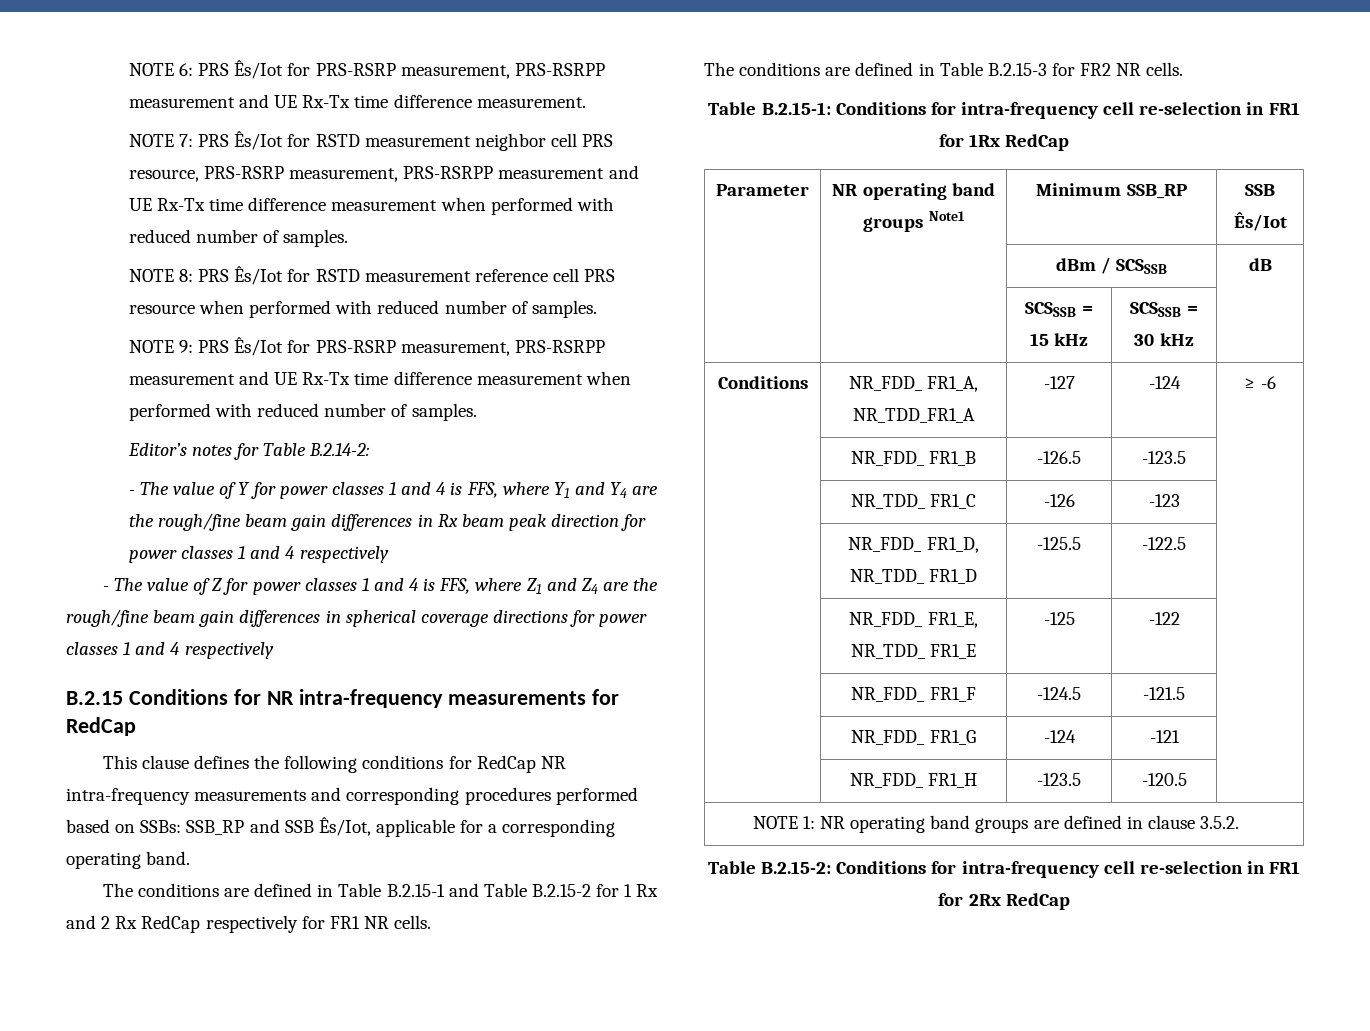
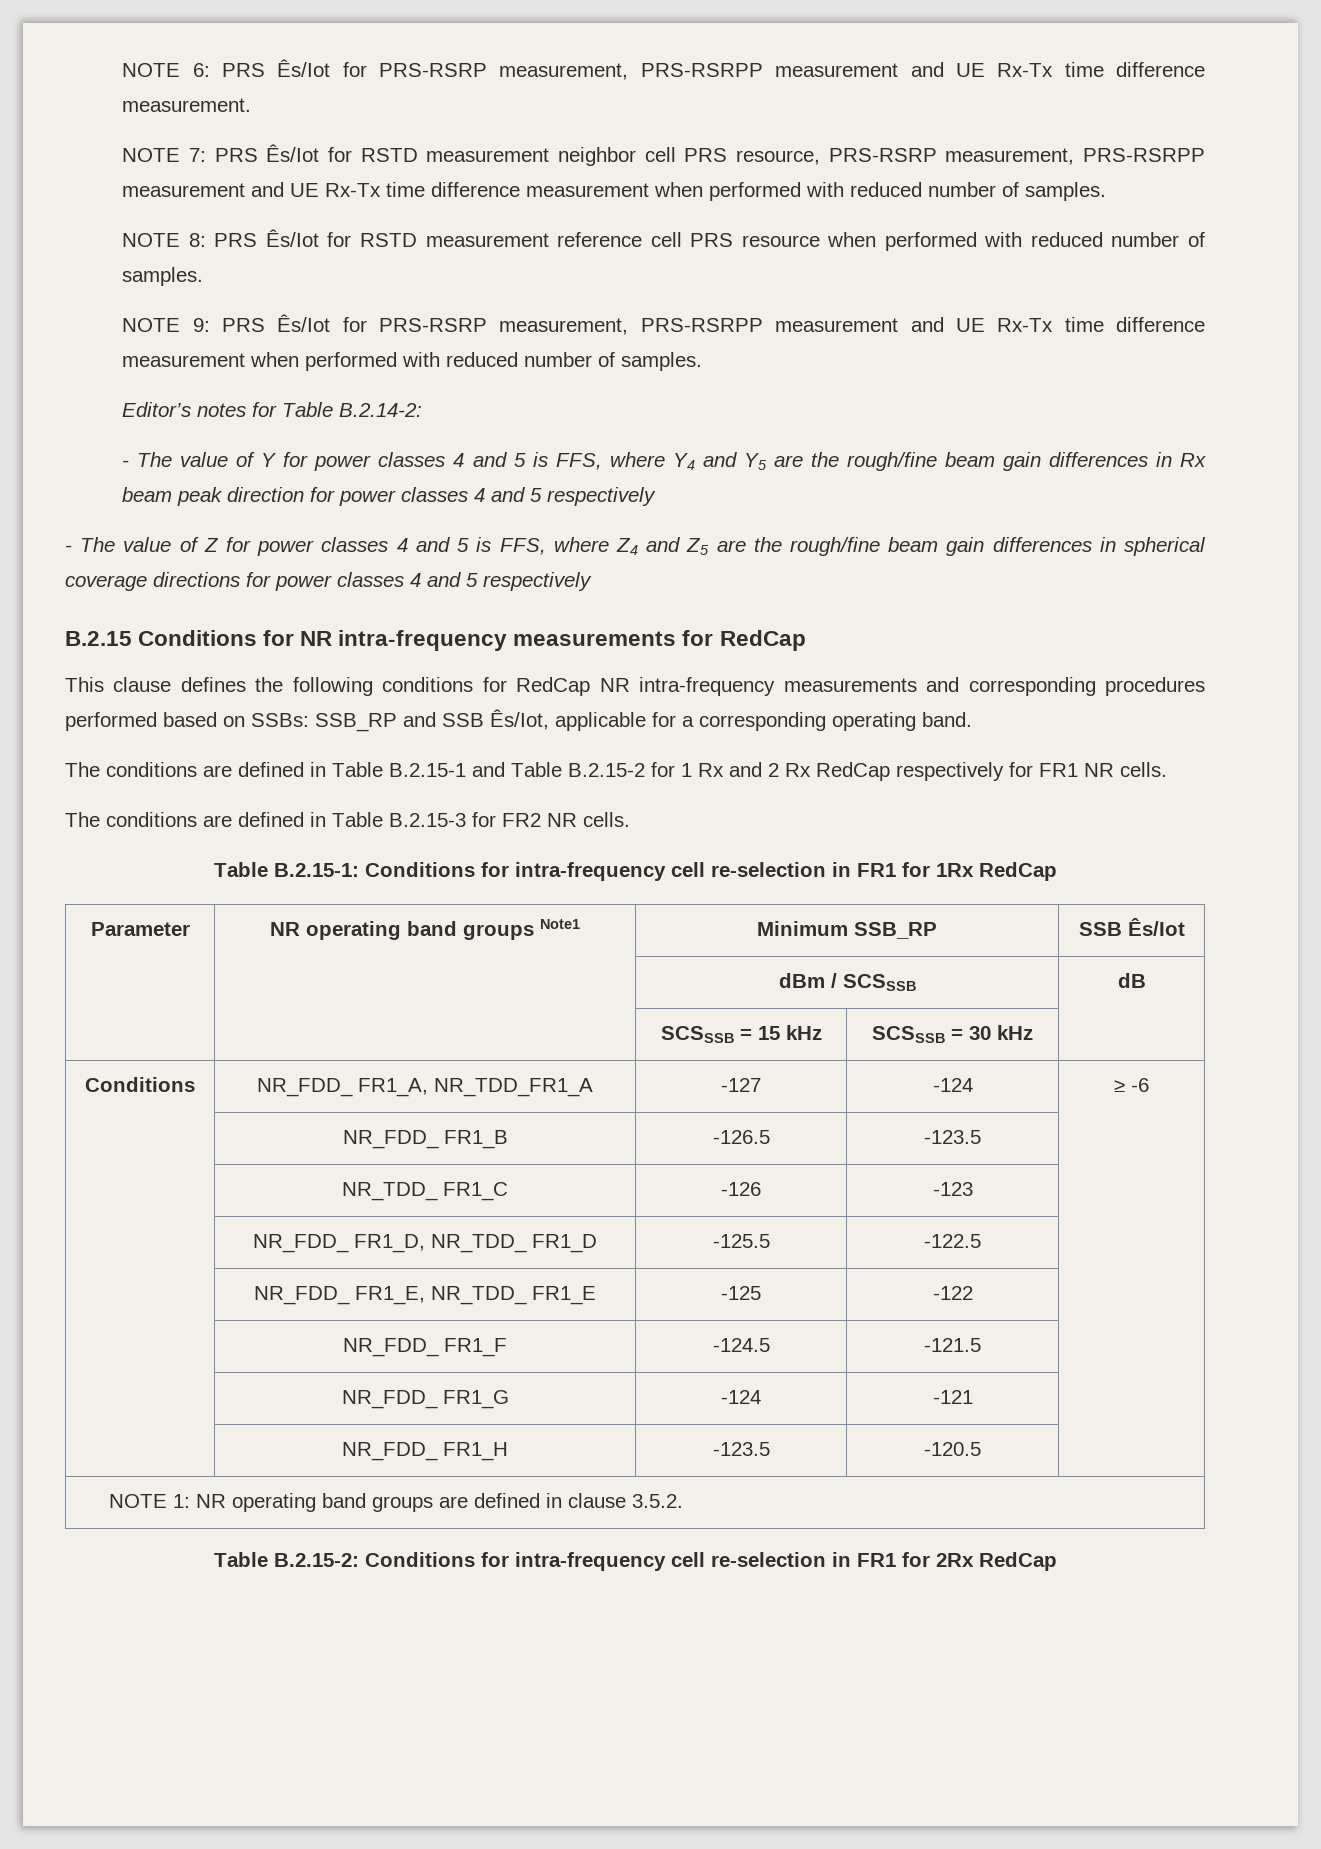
[388,482,628,498] 1 and 4 is FFS, where Y1 and Y4 -> [453,452,767,470] 4 and 5 is FFS, where Y4 and Y5
[238,546,295,559] 1 and 4 -> [474,487,543,502] 4 and 5
[361,578,598,594] 1 and 4 is FFS, where Z1 and Z4 -> [396,537,710,555] 4 and 5 is FFS, where Z4 and Z5
[123,642,180,655] 1 and 4 -> [410,572,478,587] 4 and 5

